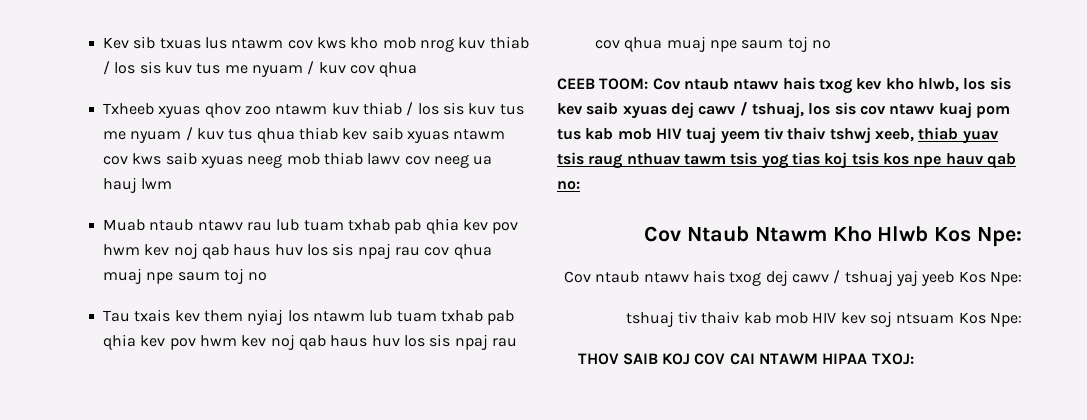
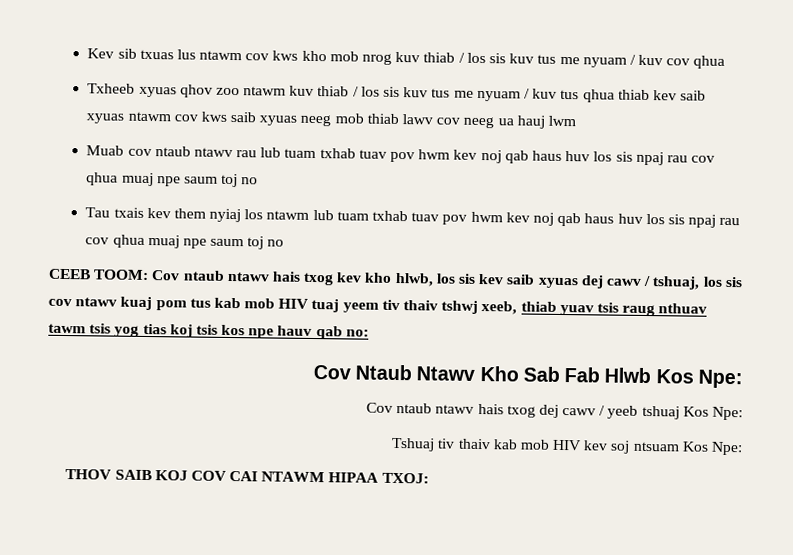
(146, 225) none -> [127,148,152,157] cov
[394,218,488,234] pab qhia kev -> [358,149,387,159] tuav
[487,310,515,325] [103,334,166,350] pab qhia kev -> [411,212,440,222] tuav
[754,226,872,242] Ntawm Kho -> [416,366,601,383] Ntawv Kho Sab Fab
[844,270,1022,286] [625,311,674,327] tshuaj yaj yeeb Kos Npe: // tshuaj -> [607,405,743,421] [391,437,436,452] yeeb tshuaj Kos Npe: // Tshuaj

